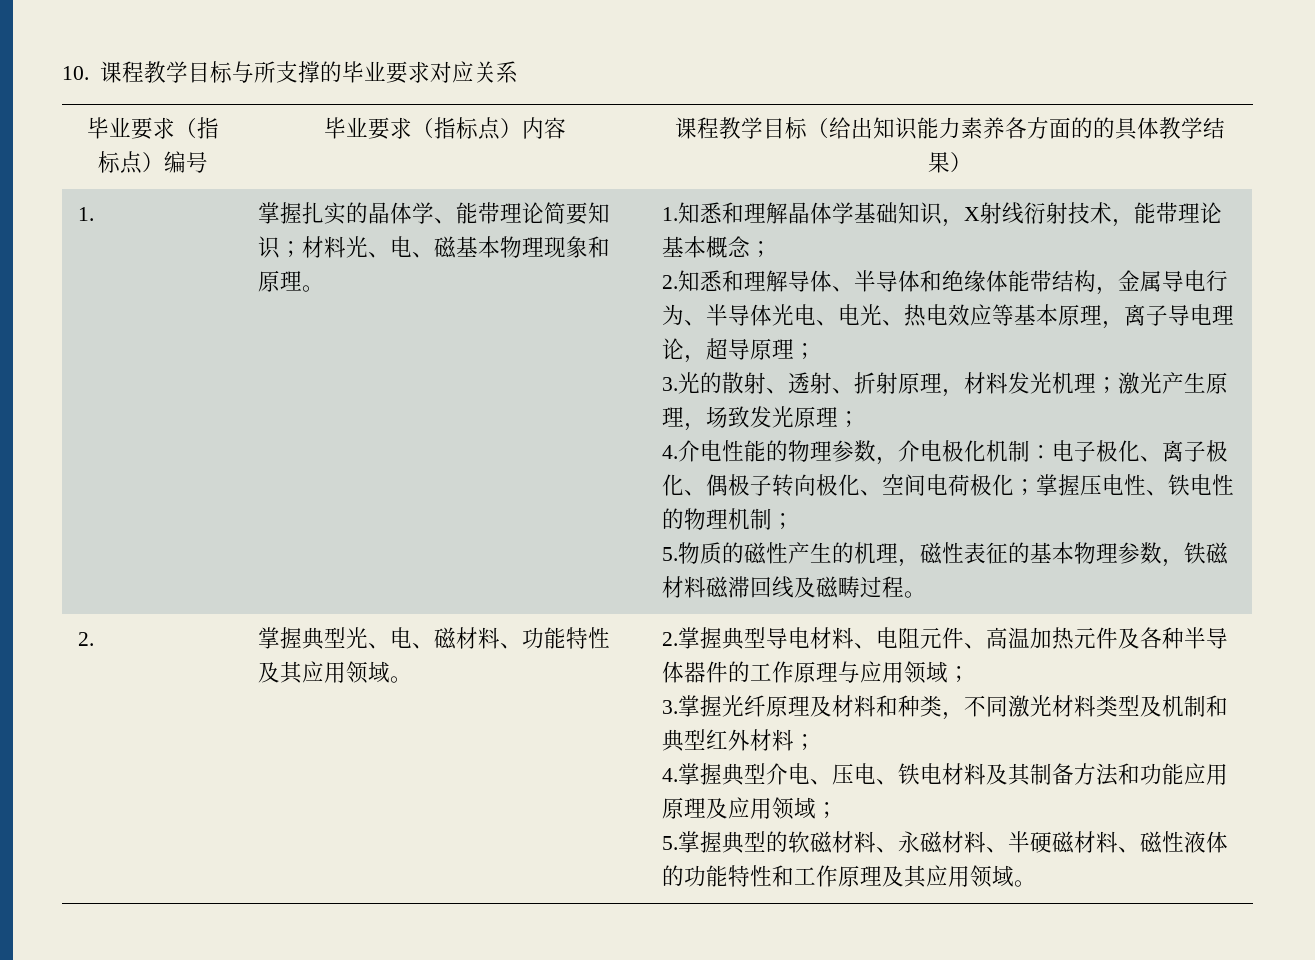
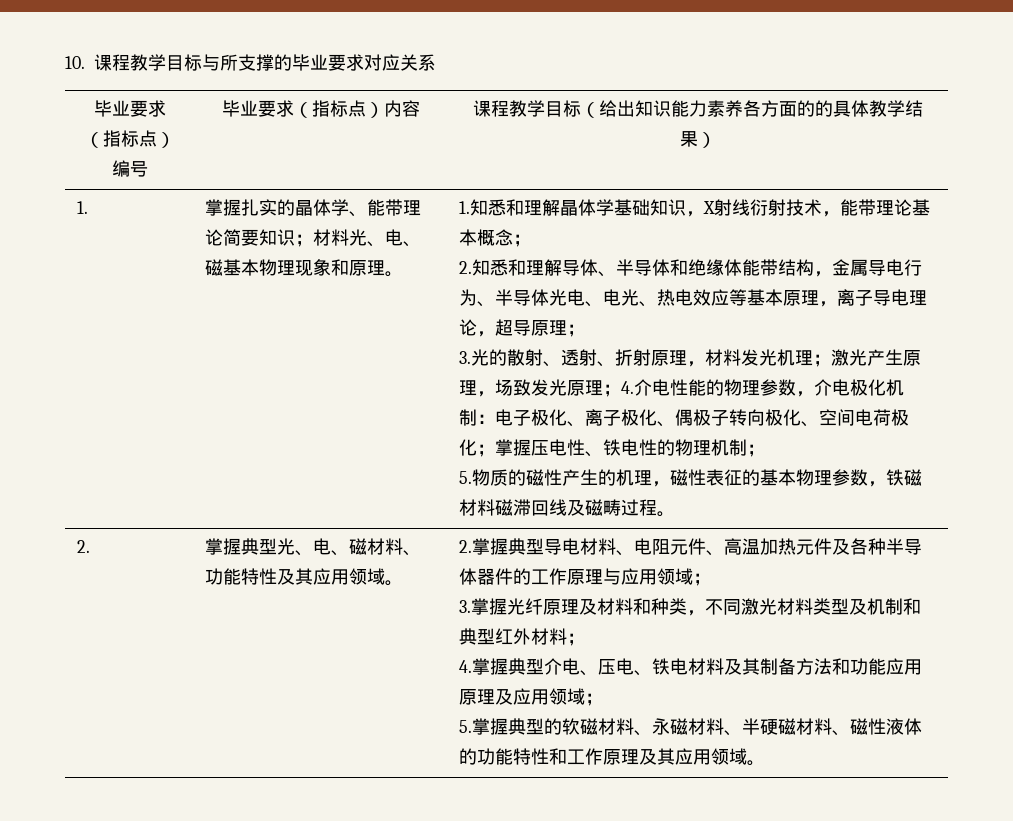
(861, 419) // -> (622, 390) none

